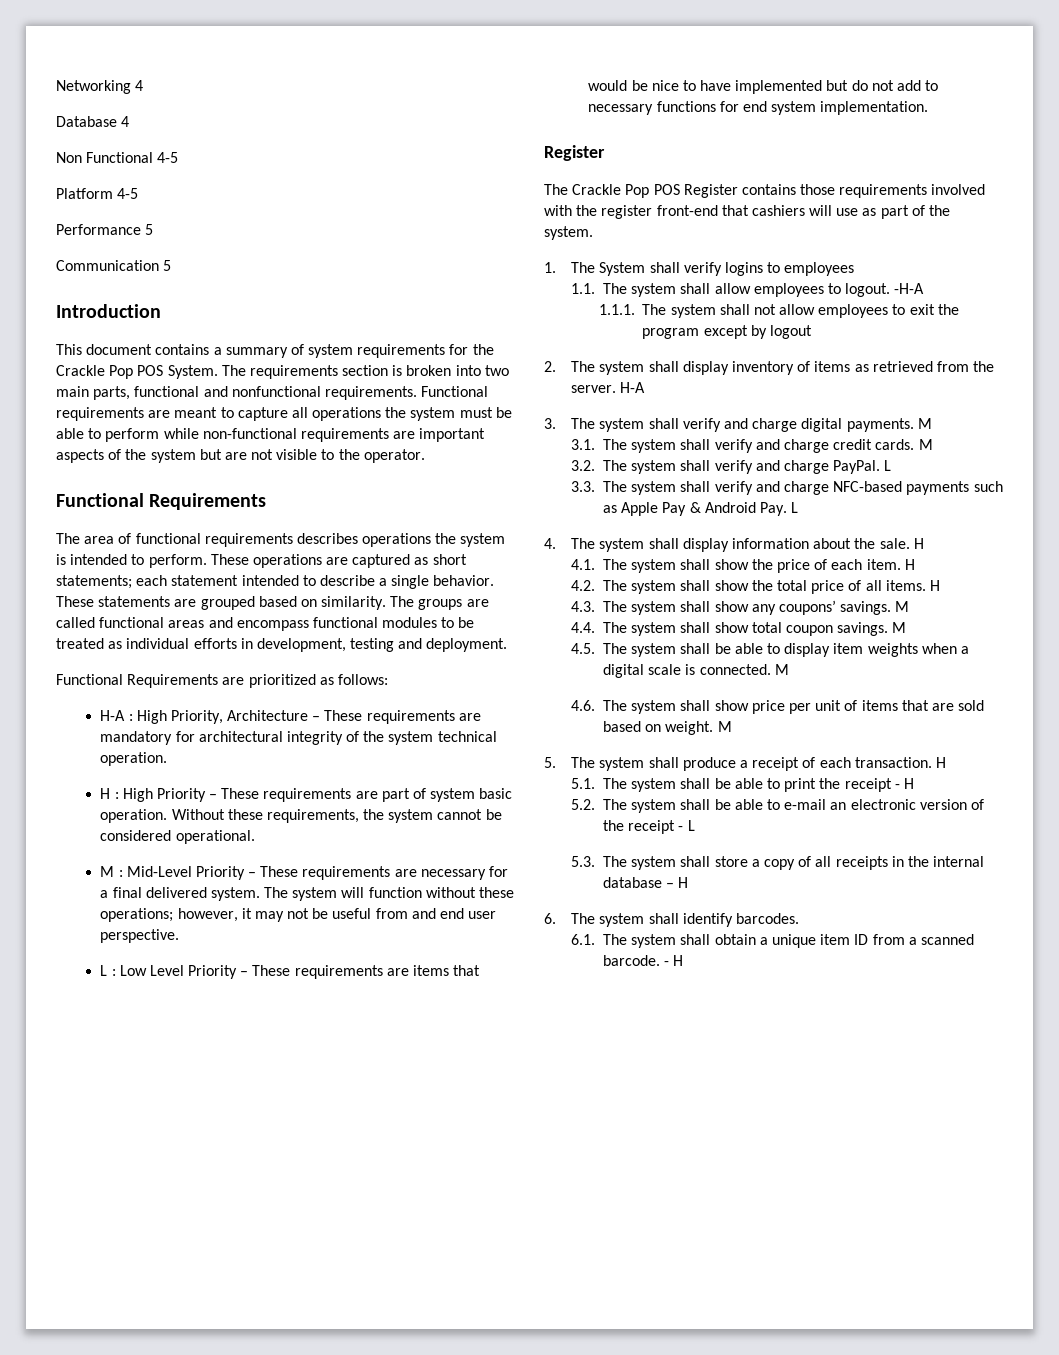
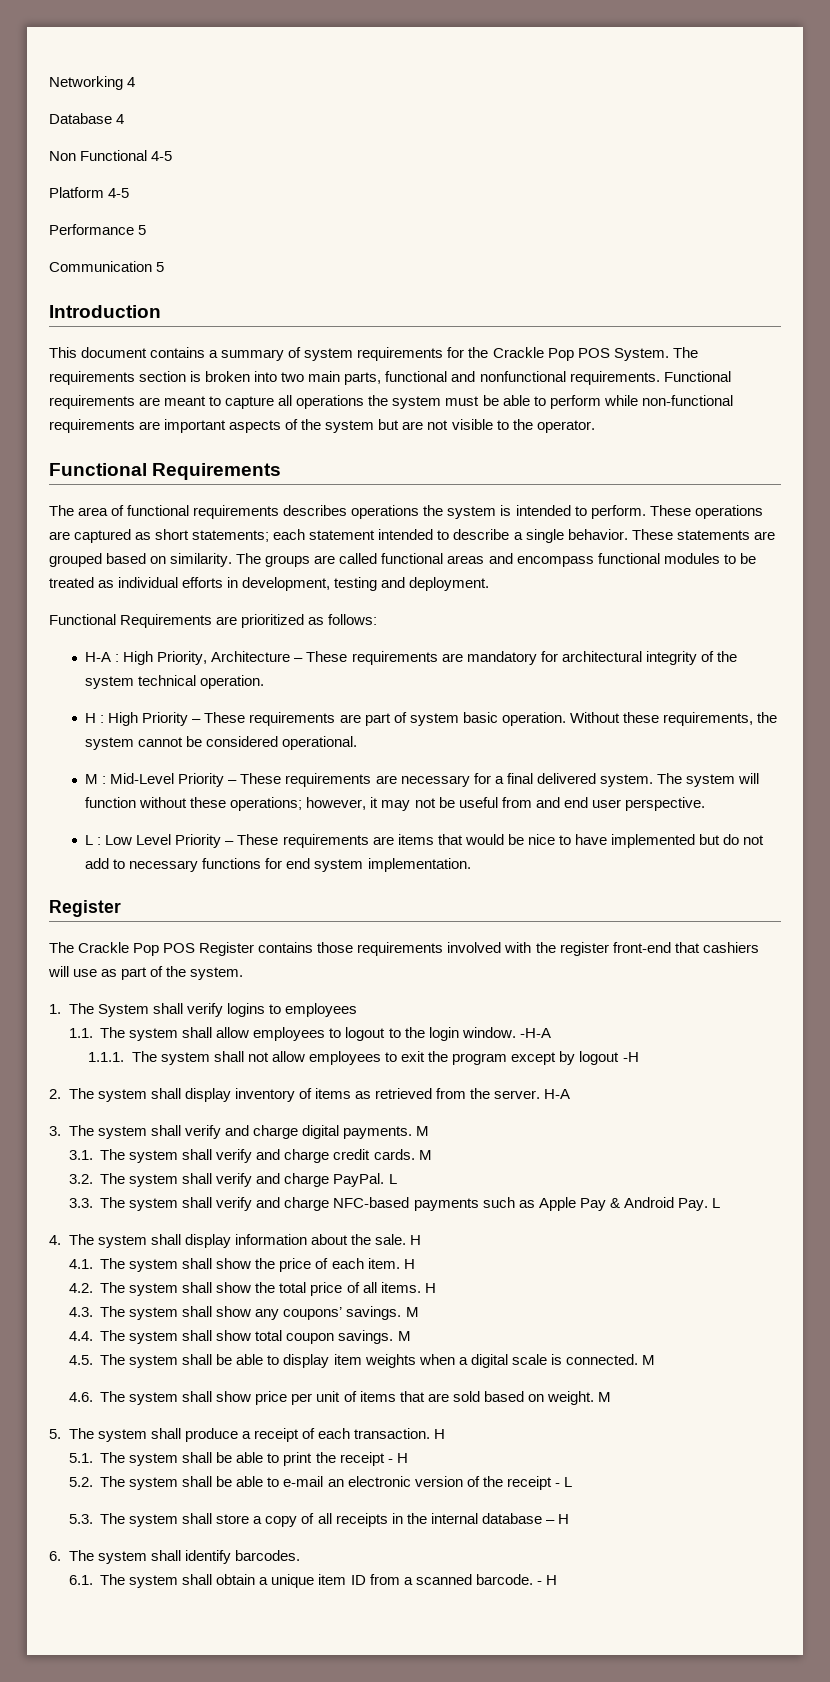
[845,283,891,297] logout. -> [345,1027,516,1041] logout to the login window.
(812, 332) none -> [622,1052,639,1062] -H

